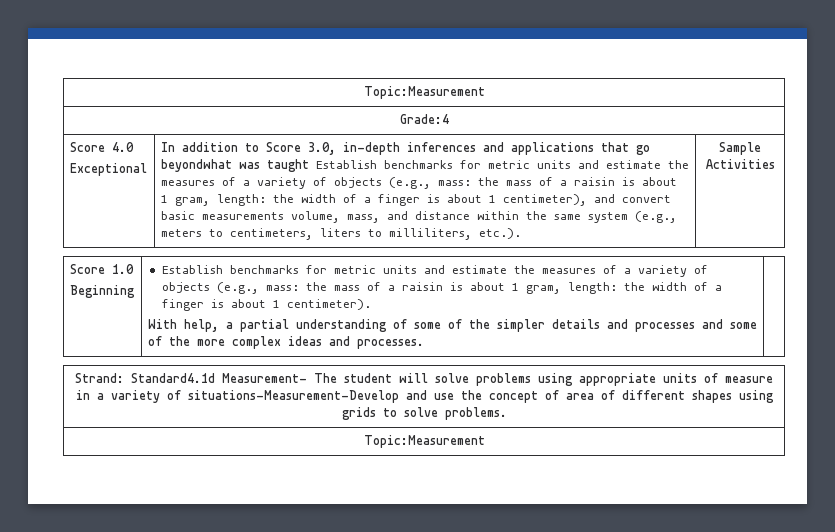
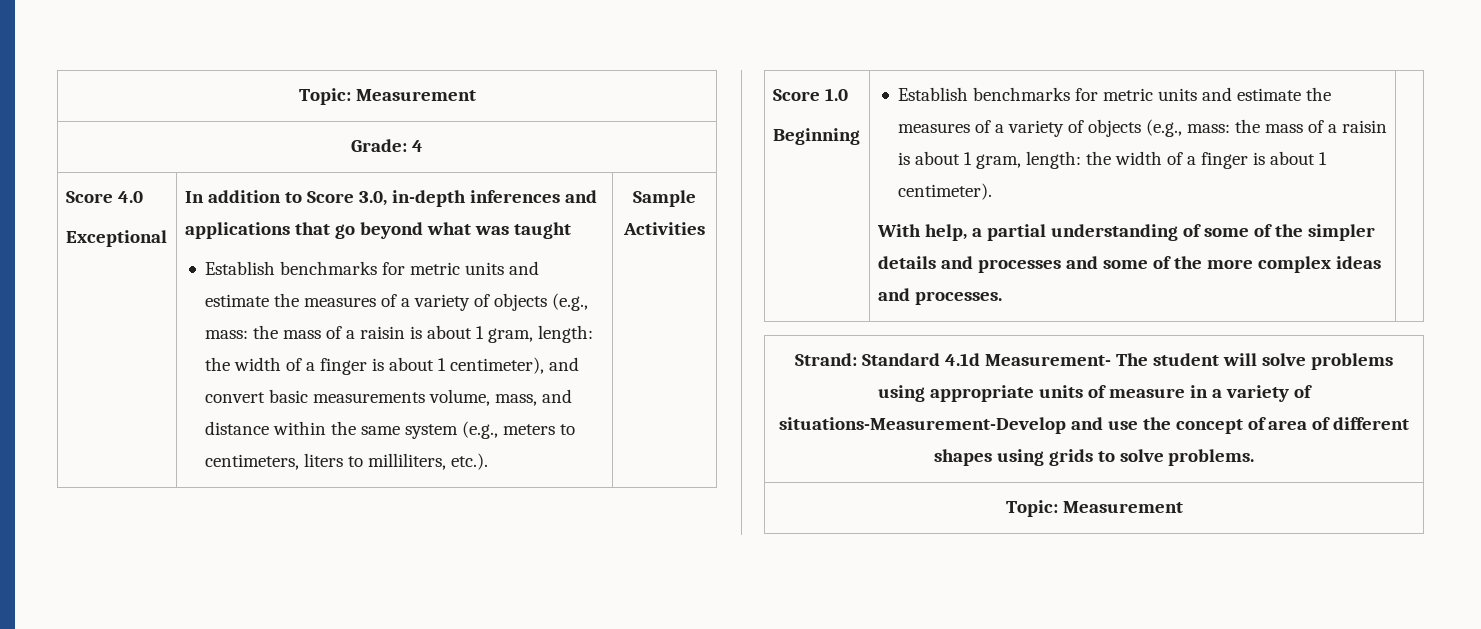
[363,86,485,99] [399,114,449,124] Topic:Measurement // Grade:4 -> [298,88,476,105] [351,139,423,152] Topic: Measurement // Grade: 4
[160,159,232,172] beyondwhat -> [359,222,471,239] beyond what
(309, 165) none -> (571, 230) //
[131,373,215,383] Standard4.1d -> [862,353,981,366] Standard 4.1d
[363,435,485,448] Topic:Measurement -> [1005,500,1183,517] Topic: Measurement

